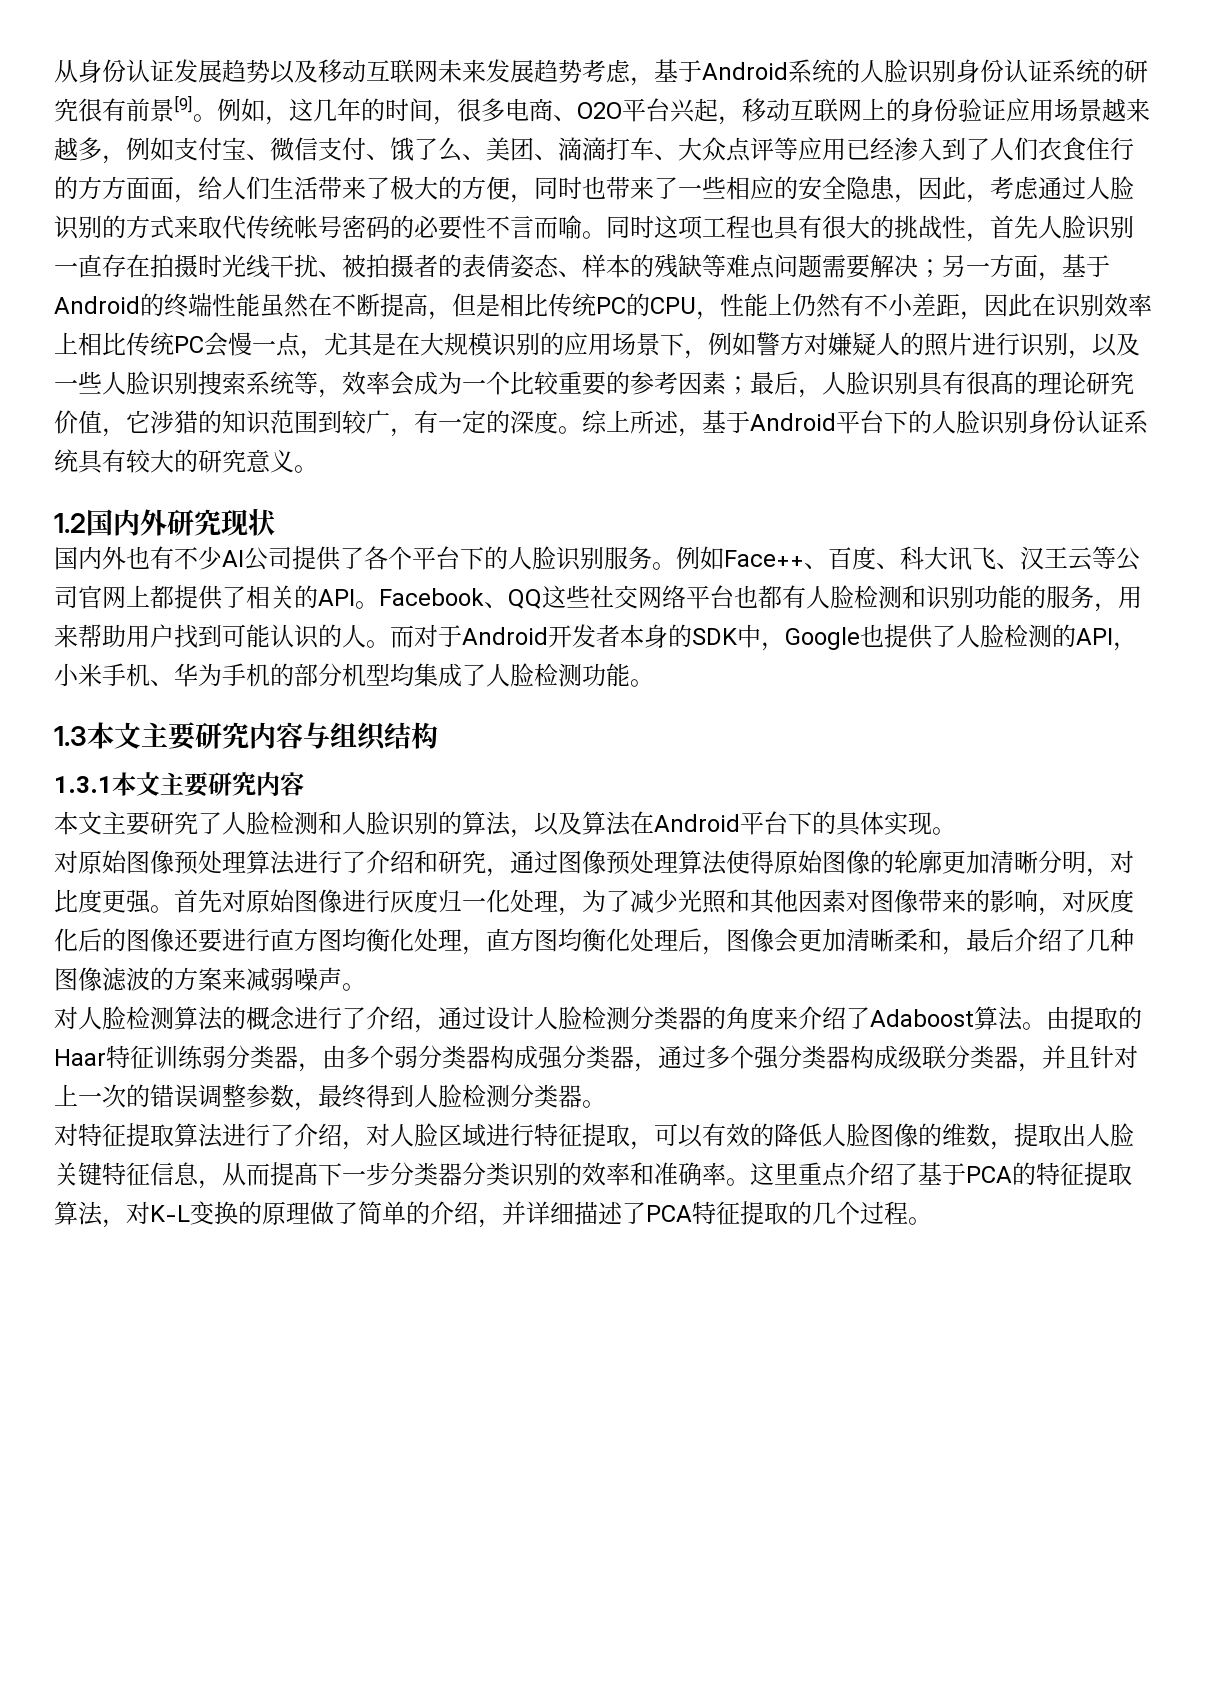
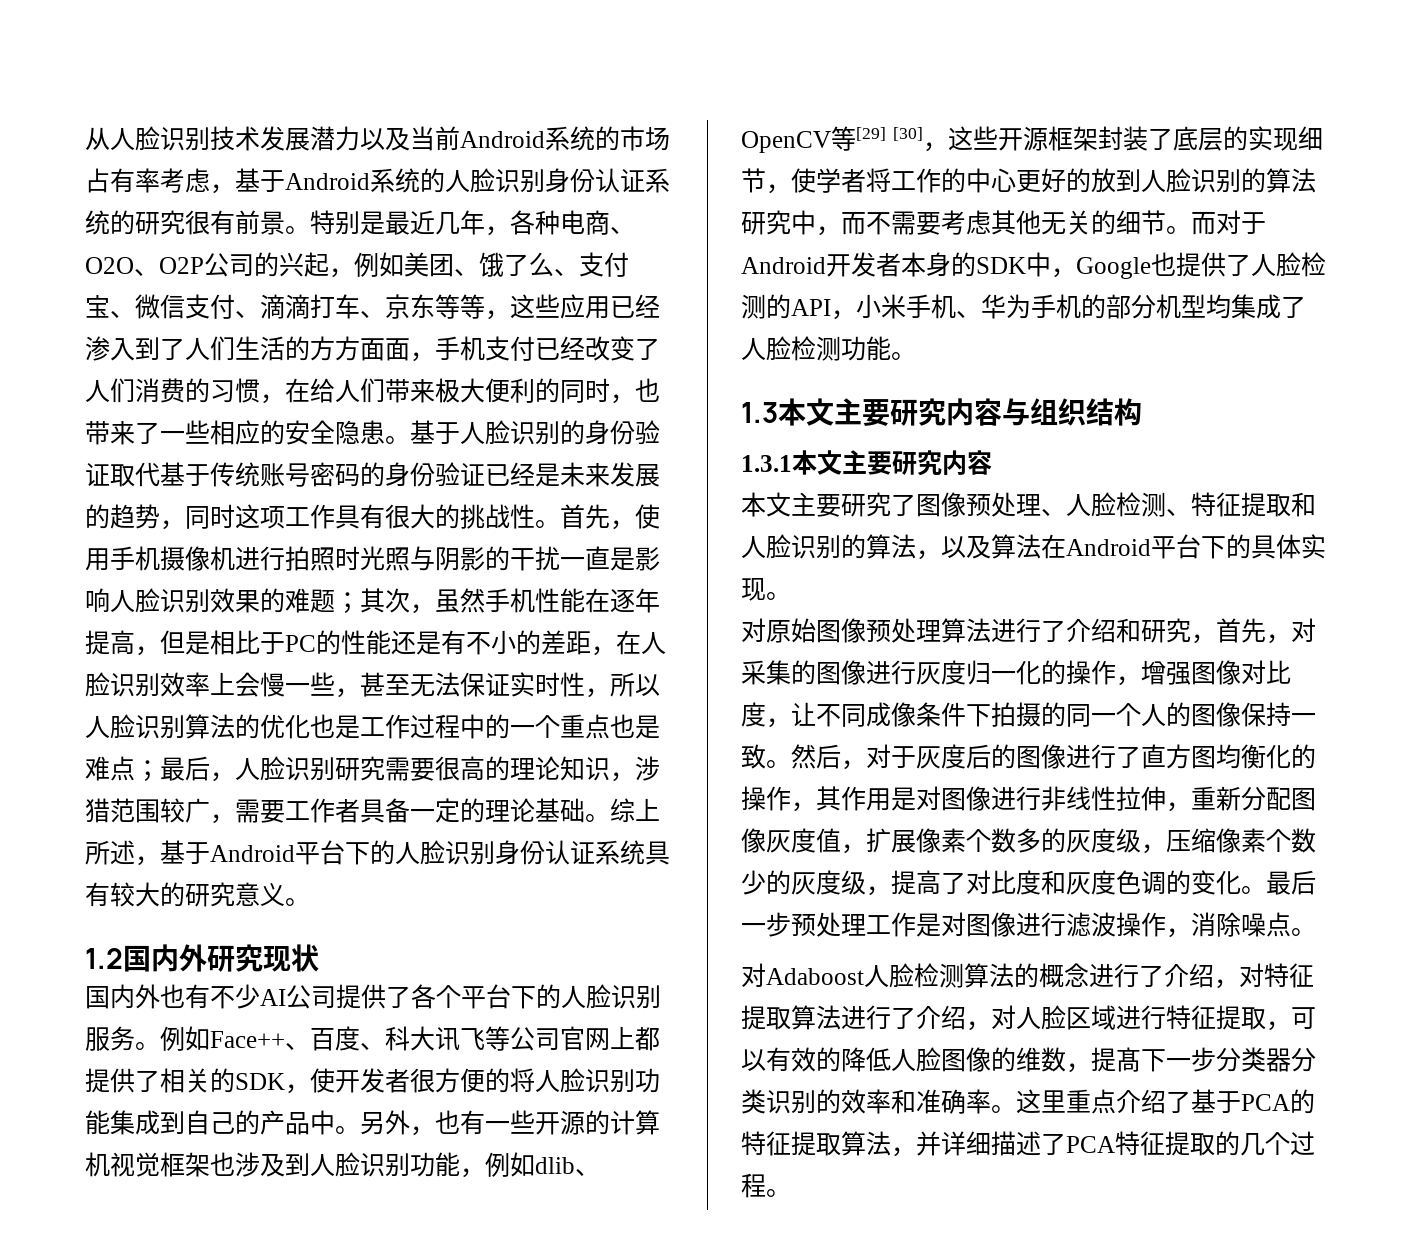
[54,59,582,84] 从身份认证发展趋势以及移动互联网未来发展趋势 -> [85,126,670,151] [85,168,160,193] 从人脸识别技术发展潜力以及当前Android系统的市场占有率
[174,95,193,113] [193,98,1150,125] [54,137,174,164] [9]。例如，这几年的时间，很多电商、O2O平台兴起，移动互联网上的身份验证应用场景越来越多，例如 -> [285,210,635,236] [85,252,579,278] 。特别是最近几年，各种电商、O2O、O2P公司的兴起，例如美团、饿了么、
[390,137,798,162] 饿了么、美团、滴滴打车、大众点评等 -> [260,294,560,320] 滴滴打车、京东等等，这些
[1038,137,1134,161] 衣食住行 -> [235,336,285,361] 生活
[198,176,582,203] 给人们生活带来了极大的方便，同时 -> [435,336,660,361] [85,378,635,404] 手机支付已经改变了人们消费的习惯，在给人们带来极大便利的同时，
[894,176,1134,203] [54,215,606,240] ，因此，考虑通过人脸识别的方式来取代传统帐号密码的必要性不言而喻。 -> [385,420,660,445] [85,462,660,487] [85,504,185,530] 。基于人脸识别的身份验证取代基于传统账号密码的身份验证已经是未来发展的趋势，
[726,215,774,239] 程也 -> [310,504,335,529] 作
[966,215,1134,242] [54,254,1110,281] [54,293,1152,320] [54,332,1140,359] [54,371,1134,398] [54,410,558,437] ，首先人脸识别一直存在拍摄时光线干扰、被拍摄者的表倩姿态、样本的残缺等难点问题需要解决；另一方面，基于Android的终端性能虽然在不断提高，但是相比传统PC的CPU，性能上仍然有不小差距，因此在识别效率上相比传统PC会慢一点，尤其是在大规模识别的应用场景下，例如警方对嫌疑人的照片进行识别，以及一些人脸识别捜索系统等，效率会成为一个比较重要的参考因素；最后，人脸识别具有很髙的理论研究价值，它涉猎的知识范围到较广，有一定的深度 -> [535,504,660,530] [85,546,660,571] [85,588,660,614] [85,630,666,656] [85,672,660,698] [85,714,660,739] [85,756,660,782] [85,798,585,824] 。首先，使用手机摄像机进行拍照时光照与阴影的干扰一直是影响人脸识别效果的难题；其次，虽然手机性能在逐年提高，但是相比于PC的性能还是有不小的差距，在人脸识别效率上会慢一些，甚至无法保证实时性，所以人脸识别算法的优化也是工作过程中的一个重点也是难点；最后，人脸识别研究需要很高的理论知识，涉猎范围较广，需要工作者具备一定的理论基础
[996,546,1092,571] 、汉王云 -> (485, 1039) none
[318,585,1142,612] [54,624,366,649] API。Facebook、QQ这些社交网络平台也都有人脸检测和识别功能的服务，用来帮助用户找到可能认识的人 -> [235,1068,660,1094] [85,1110,660,1136] [85,1152,600,1178] [741,126,923,153] [922,126,1323,152] [741,168,1316,194] [741,210,1166,236] SDK，使开发者很方便的将人脸识别功能集成到自己的产品中。另外，也有一些开源的计算机视觉框架也涉及到人脸识别功能，例如dlib、OpenCV等[29] [30]，这些开源框架封装了底层的实现细节，使学者将工作的中心更好的放到人脸识别的算法研究中，而不需要考虑其他无关的细节
[222,811,318,835] 人脸检测 -> [916,492,1291,517] 图像预处理、人脸检测、特征提取
[510,850,1134,877] [54,889,295,914] 通过图像预处理算法使得原始图像的轮廓更加清晰分明，对比度更强。首先对原始 -> [1216,618,1316,644] [741,660,816,685] 首先，对采集的
[510,889,1134,916] [54,928,1134,955] [54,967,366,992] [54,1006,78,1029] 处理，为了减少光照和其他因素对图像带来的影响，对灰度化后的图像还要进行直方图均衡化处理，直方图均衡化处理后，图像会更加清晰柔和，最后介绍了几种图像滤波的方案来减弱噪声。 // 对 -> [1041,660,1291,686] [741,702,1316,728] [741,744,1316,770] [741,786,1316,812] [741,828,1316,854] [741,870,1316,896] [741,912,1316,938] [741,963,864,987] 的操作，增强图像对比度，让不同成像条件下拍摄的同一个人的图像保持一致。然后，对于灰度后的图像进行了直方图均衡化的操作，其作用是对图像进行非线性拉伸，重新分配图像灰度值，扩展像素个数多的灰度级，压缩像素个数少的灰度级，提高了对比度和灰度色调的变化。最后一步预处理工作是对图像进行滤波操作，消除噪点。 // 对Adaboost
[438,1006,1142,1031] [54,1045,1138,1072] [54,1084,606,1111] 通过设计人脸检测分类器的角度来介绍了Adaboost算法。由提取的Haar特征训练弱分类器，由多个弱分类器构成强分类器，通过多个强分类器构成级联分类器，并且针对上一次的错误调整参数，最终得到人脸检测分类器。 // -> (1239, 984) none
[1038,1123,1134,1147] [54,1162,294,1189] 取出人脸关键特征信息，从而提 -> (1116, 1059) none
[126,1201,502,1228] 对K-L变换的原理做了简单的介绍， -> (916, 1152) none

